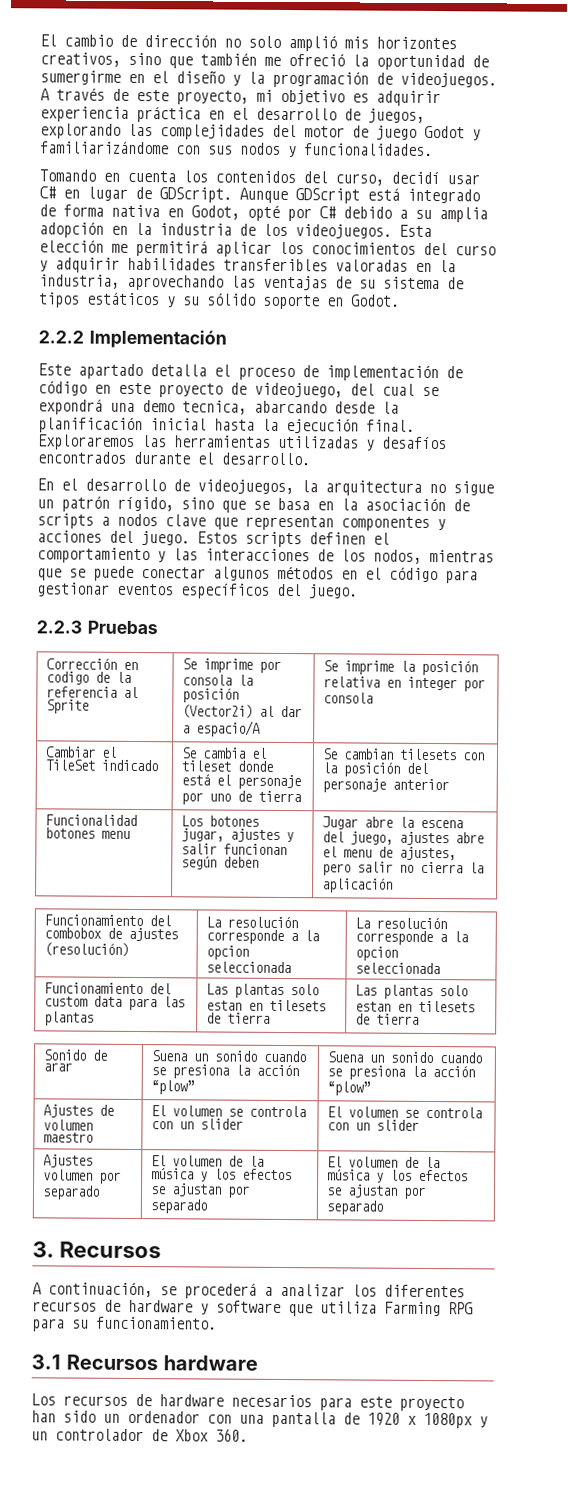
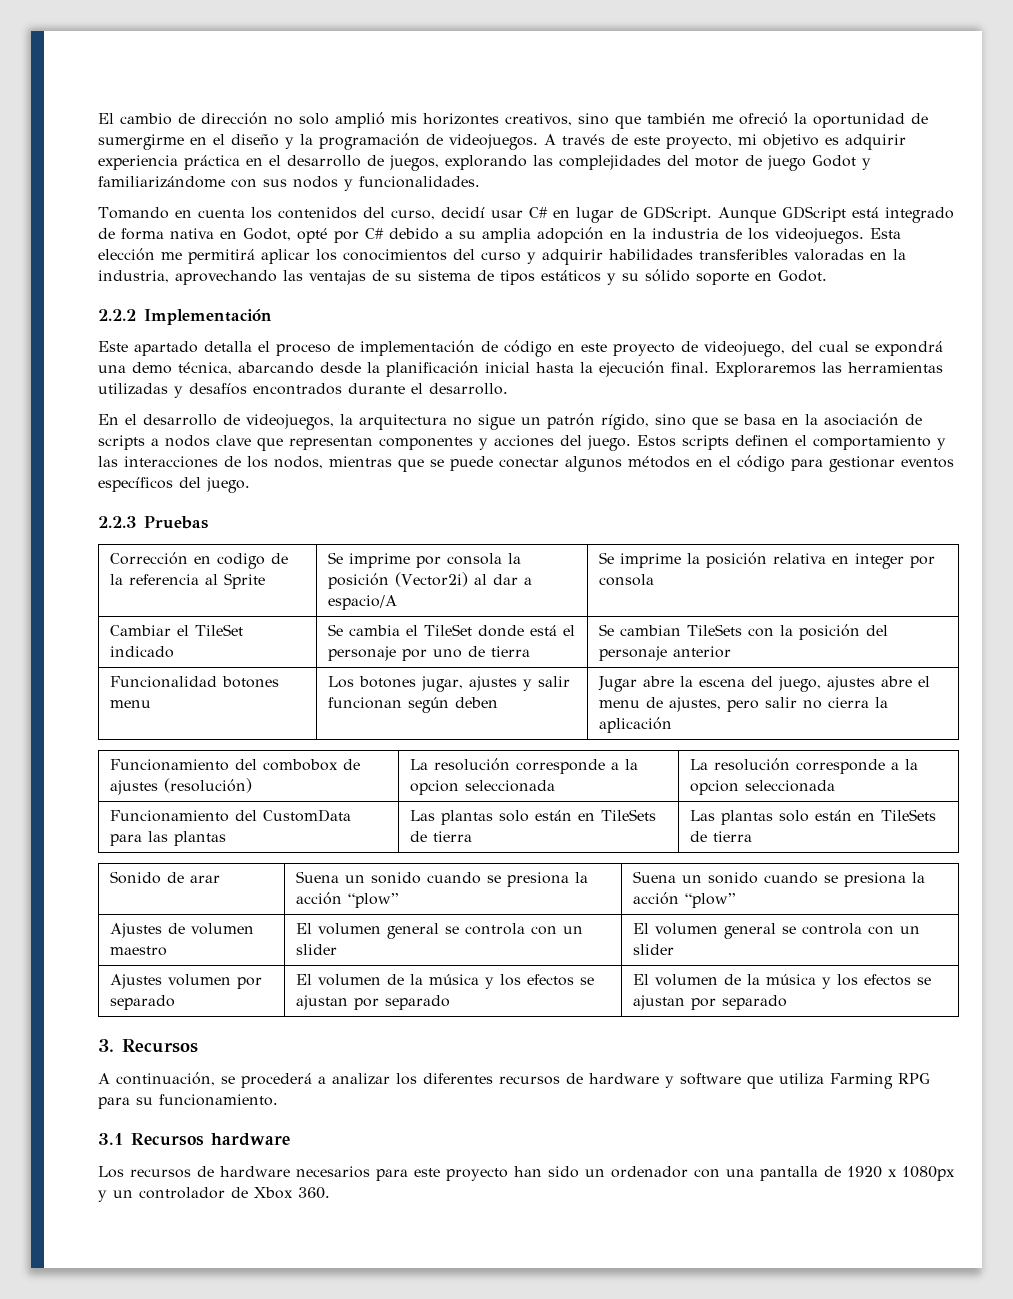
[182,400,247,415] tecnica, -> [178,362,232,375] técnica,
[180,760,231,772] tileset -> [423,624,472,636] TileSet
[398,748,457,761] tilesets -> [686,624,742,636] TileSets
[43,995,122,1007] custom data -> [262,809,351,822] CustomData
[205,999,326,1012] estan en tilesets -> [534,809,656,821] están en TileSets
[354,1000,475,1013] estan en tilesets -> [814,809,936,821] están en TileSets
(222, 1111) none -> [386,923,439,939] general
(398, 1112) none -> [723,923,776,939] general

